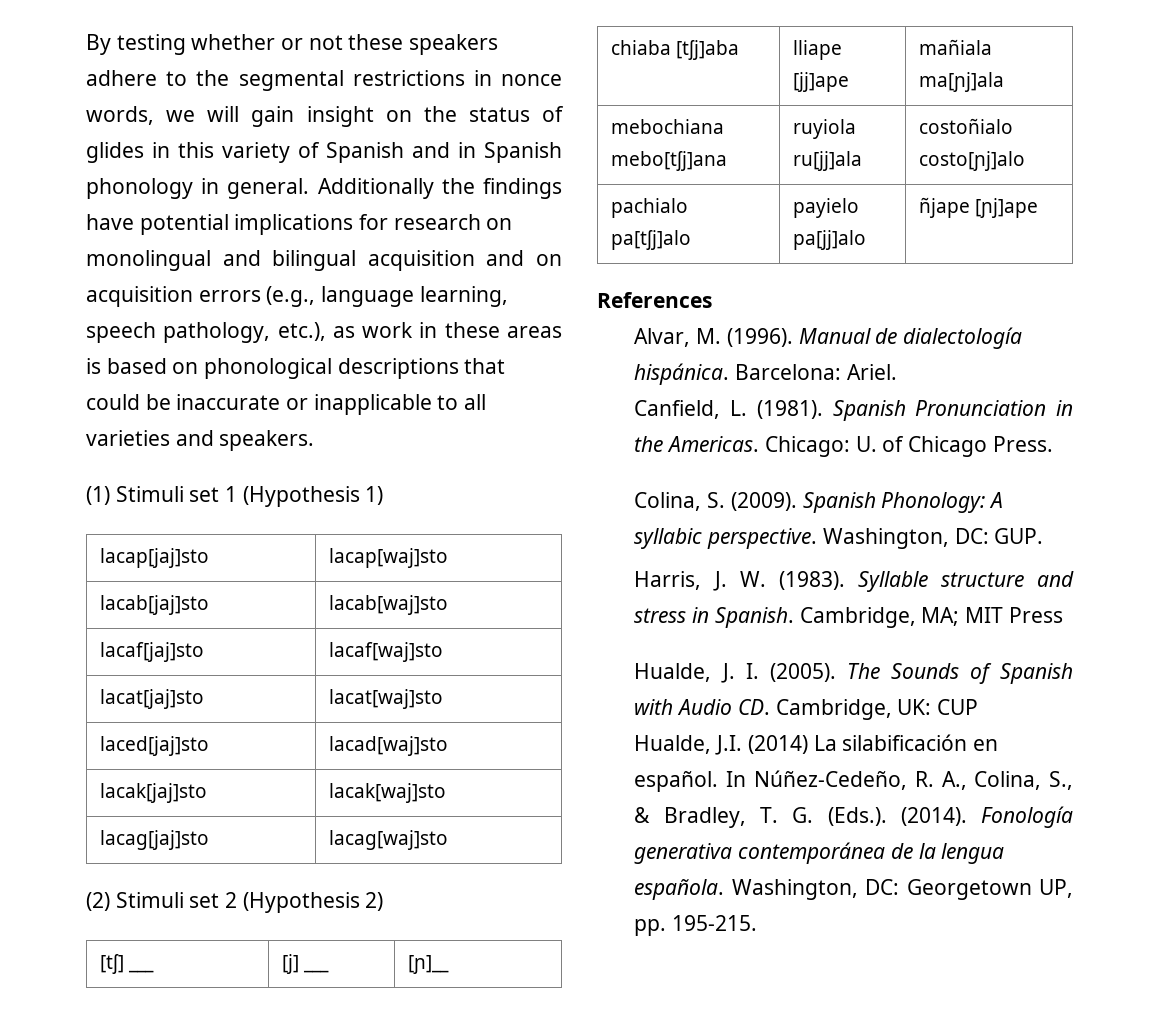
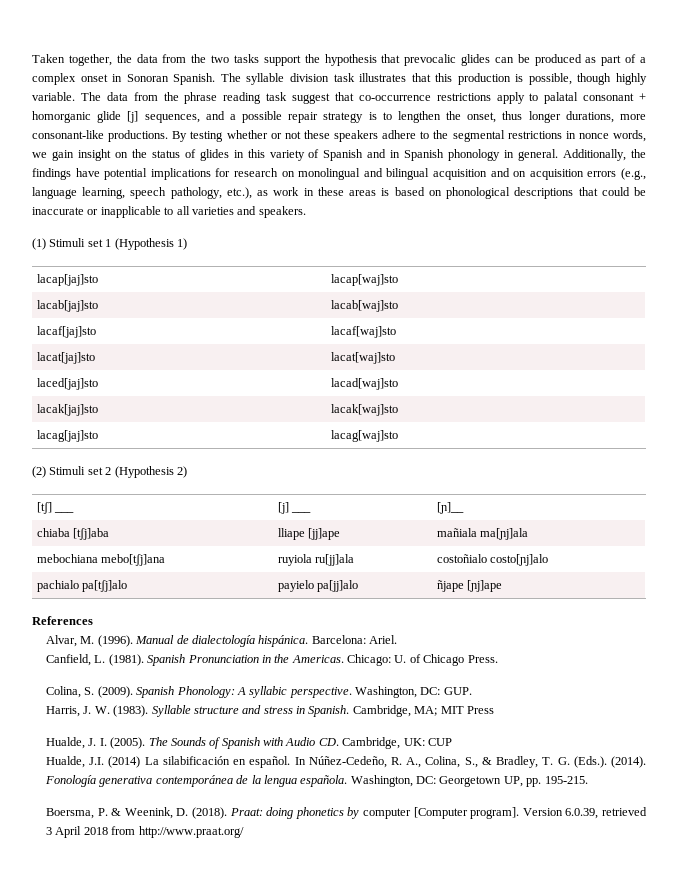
(86, 44) none -> [32,54,647,66] [32,73,647,85] [32,92,646,104] [32,111,646,123] [32,130,169,142] Taken together, the data from the two tasks support the hypothesis that prevocalic glides can be produced as part of a complex onset in Sonoran Spanish. The syllable division task illustrates that this production is possible, though highly variable. The data from the phrase reading task suggest that co-occurrence restrictions apply to palatal consonant + homorganic glide [j] sequences, and a possible repair strategy is to lengthen the onset, thus longer durations, more consonant-like productions.
[207,106,240,122] will -> (47, 155) none
[317,178,434,199] Additionally -> [563,149,627,161] Additionally,
(758, 923) none -> [46,807,647,819] [46,826,244,838] // Boersma, P. & Weenink, D. (2018). Praat: doing phonetics by computer [Computer program]. Version 6.0.39, retrieved 3 April 2018 from http://www.praat.org/

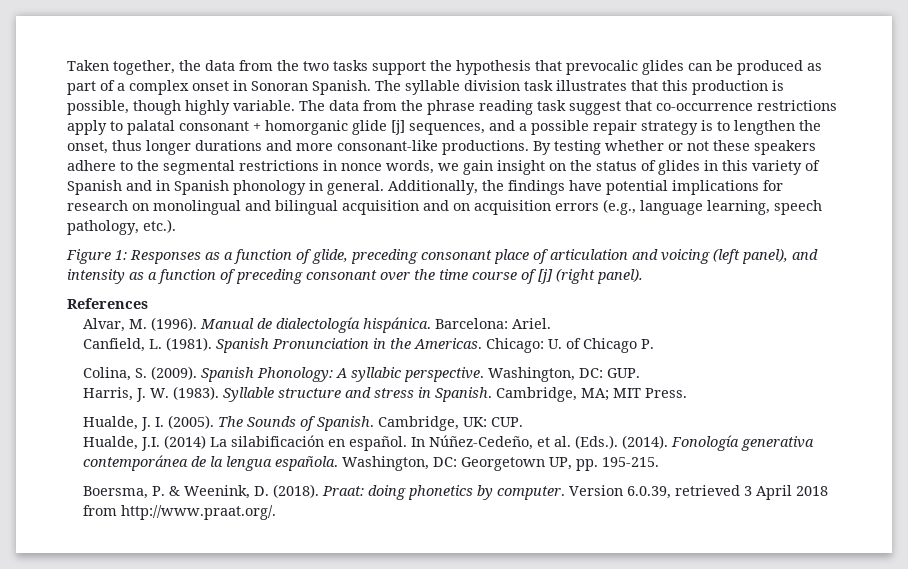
[565,111,614,123] durations, -> [195,140,292,151] durations and
[226,187,647,199] [32,206,306,218] [32,238,187,250] [37,274,99,286] [331,274,399,286] [37,300,99,312] [331,300,399,312] [37,326,97,338] [331,326,397,338] [37,352,96,364] [331,352,396,364] [37,378,99,390] [331,378,399,390] [37,404,99,416] [331,404,399,416] [37,430,99,442] [331,430,399,442] [32,466,187,478] [37,502,75,514] [278,502,312,514] [437,502,465,514] [37,528,110,540] [278,528,341,540] [437,528,529,540] [37,554,166,566] [278,554,355,566] [437,554,549,566] [37,580,128,592] [278,580,359,592] [437,580,503,592] etc.), as work in these areas is based on phonological descriptions that could be inaccurate or inapplicable to all varieties and speakers. // (1) Stimuli set 1 (Hypothesis 1) // lacap[jaj]sto | lacap[waj]sto // lacab[jaj]sto | lacab[waj]sto // lacaf[jaj]sto | lacaf[waj]sto // lacat[jaj]sto | lacat[waj]sto // laced[jaj]sto | lacad[waj]sto // lacak[jaj]sto | lacak[waj]sto // lacag[jaj]sto | lacag[waj]sto // (2) Stimuli set 2 (Hypothesis 2) // [tʃ] ___ | [j] ___ | [ɲ]__ // chiaba [tʃj]aba | lliape [jj]ape | mañiala ma[ɲj]ala // mebochiana mebo[tʃj]ana | ruyiola ru[jj]ala | costoñialo costo[ɲj]alo // pachialo pa[tʃj]alo | payielo pa[jj]alo | ñjape [ɲj]ape -> [143,219,176,233] [66,248,818,264] [67,268,643,284] etc.). // Figure 1: Responses as a function of glide, preceding consonant place of articulation and voicing (left panel), and intensity as a function of preceding consonant over the time course of [j] (right panel).
[467,655,498,663] Press. -> [640,339,654,349] P.
[466,706,494,714] Press -> [644,388,687,398] Press.
[221,737,339,749] Spanish with Audio CD. -> [316,416,374,431] Spanish.
[427,738,452,746] CUP -> [490,417,523,427] CUP.
[391,756,570,768] R. A., Colina, S., & Bradley, T. G. -> [536,436,571,447] et al.
[363,807,520,819] computer [Computer program]. -> [496,486,565,500] computer.
[138,826,244,838] http://www.praat.org/ -> [120,505,276,520] http://www.praat.org/.

